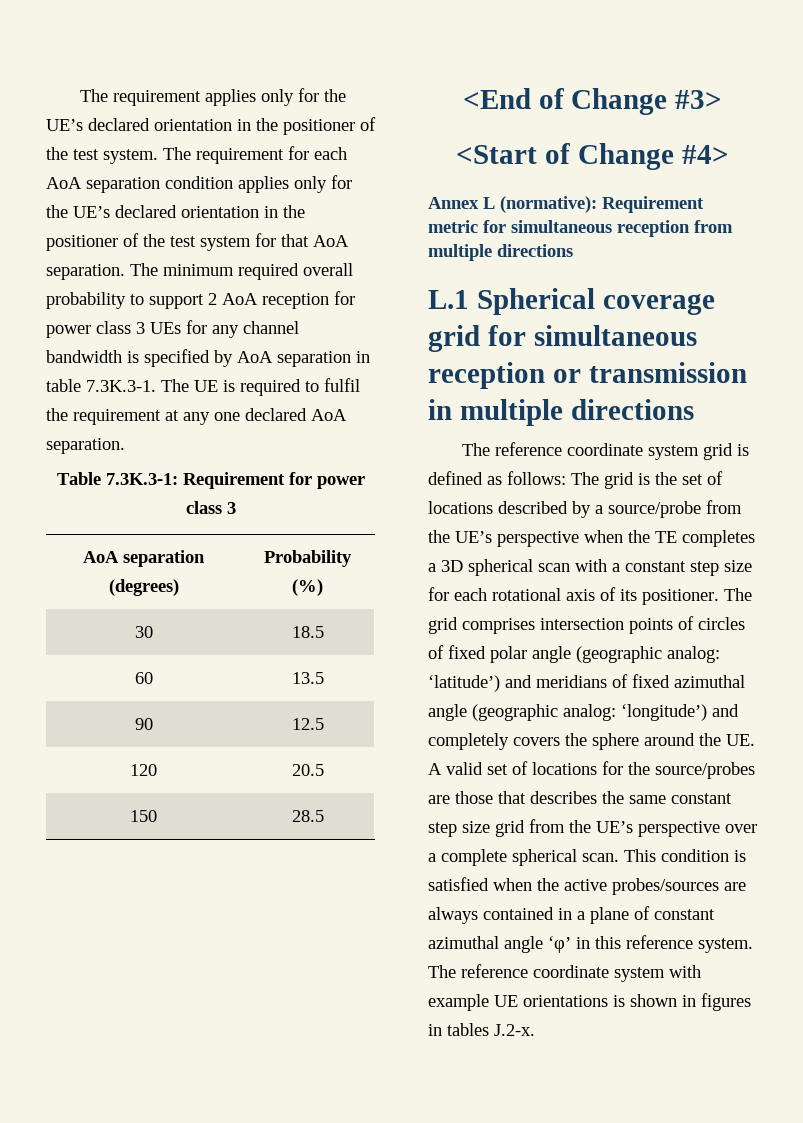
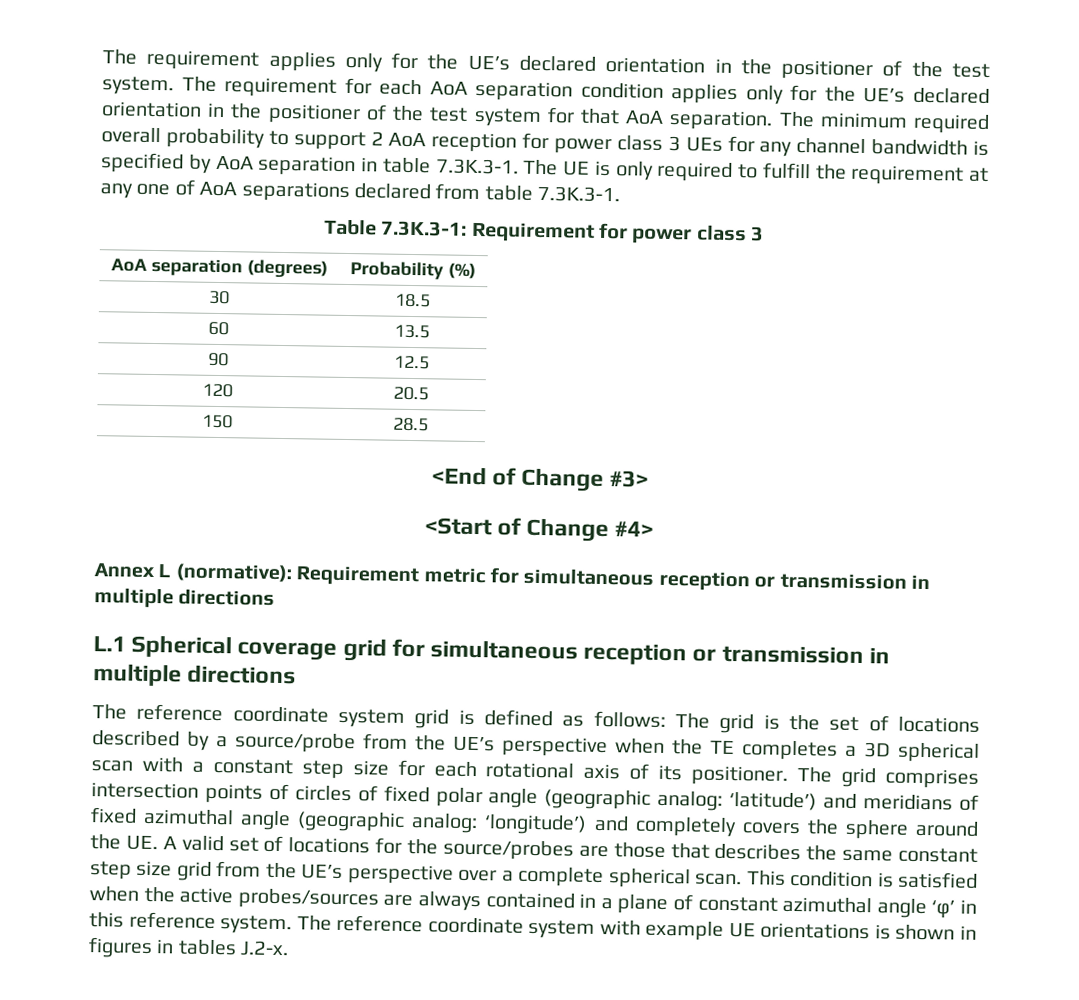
(235, 386) none -> [614,161,654,181] only
[324,378,360,392] fulfil -> [762,162,811,180] fulfill
[245,408,347,421] [46,438,125,454] declared AoA separation. -> [174,179,621,203] of AoA separations declared from table 7.3K.3-1.
[694,220,733,233] from -> [754,572,930,590] or transmission in

